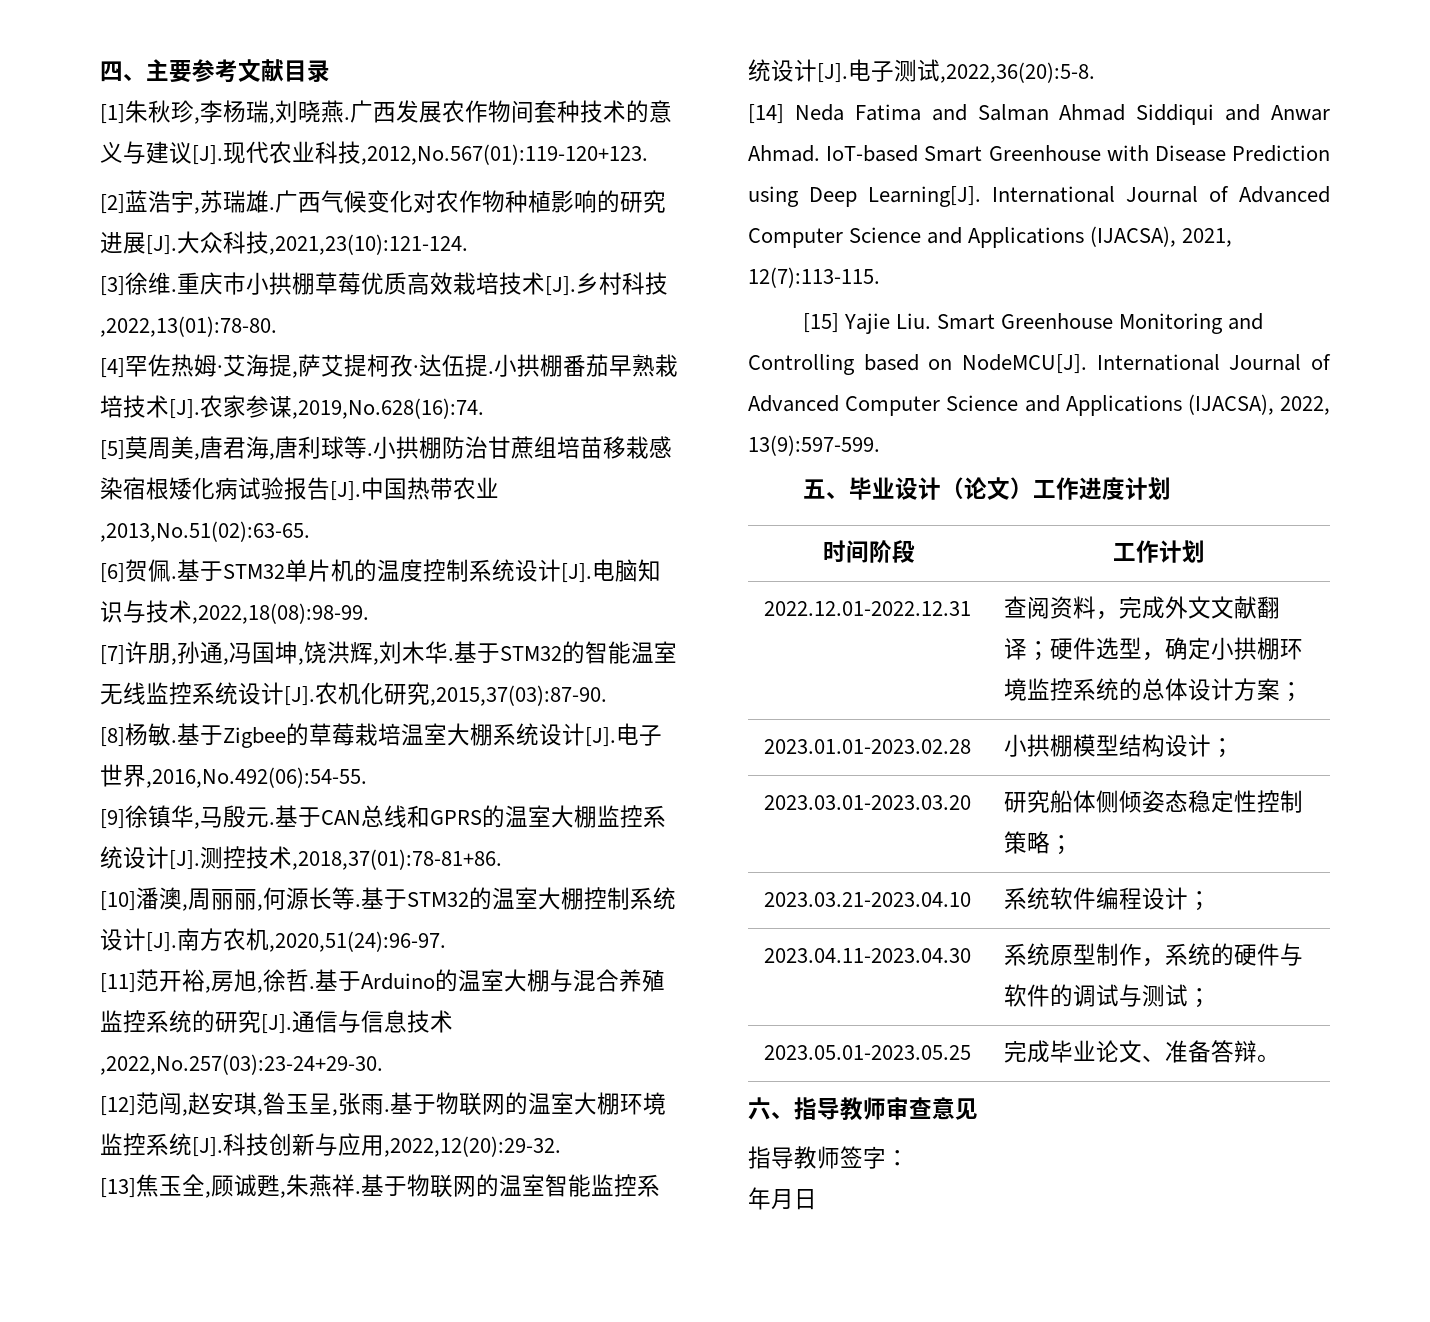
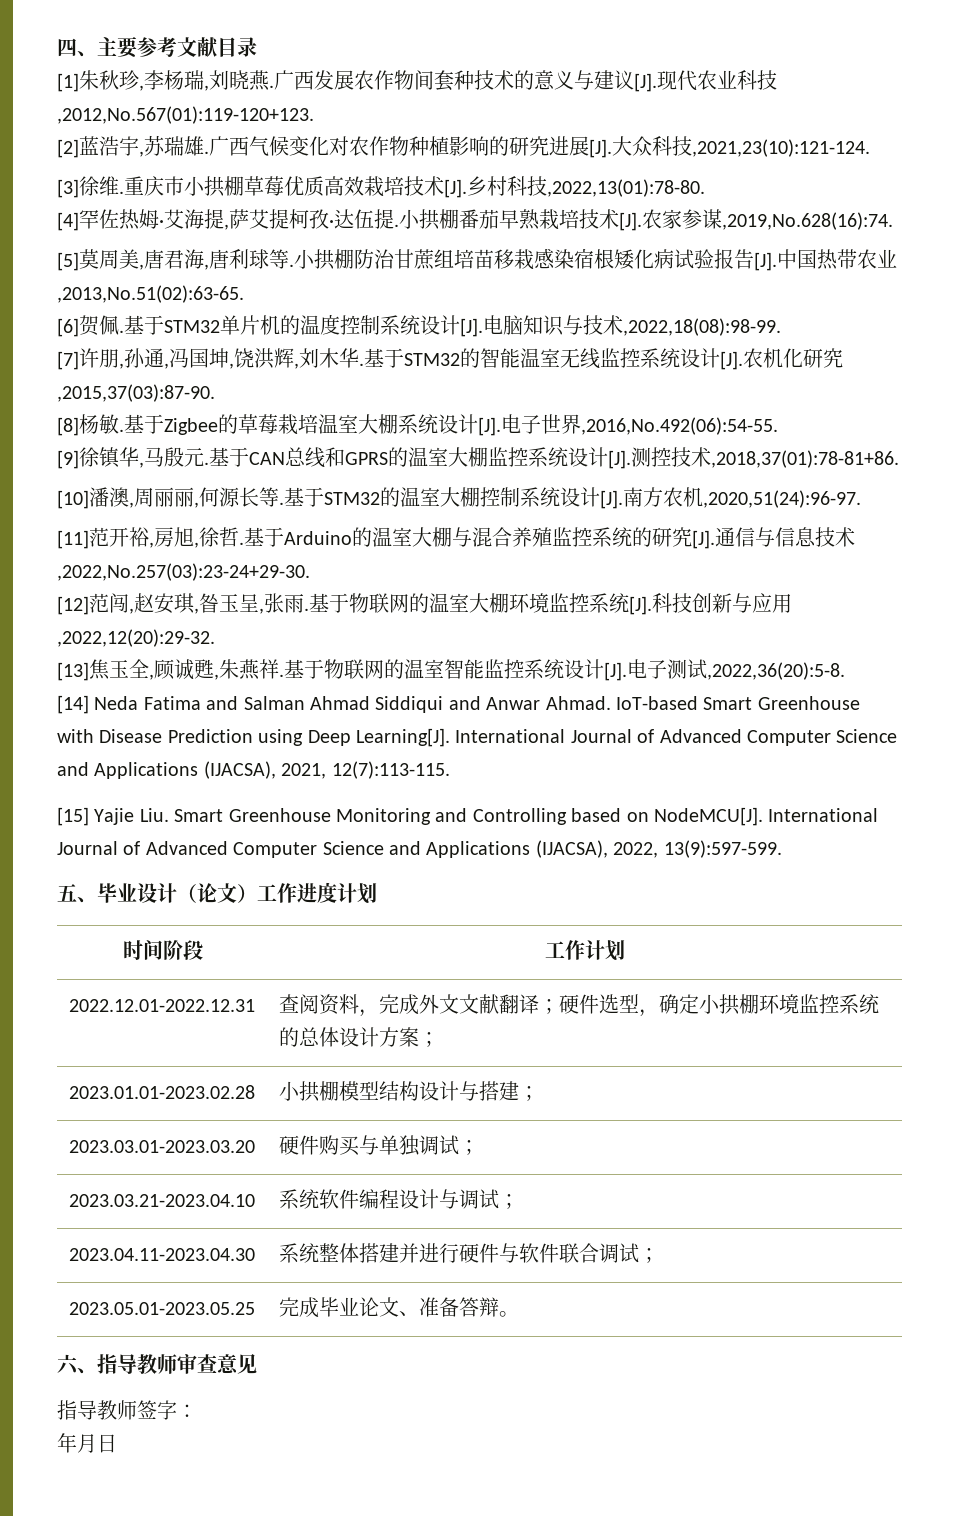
(1212, 745) none -> [458,1081,519,1101] 与搭建
[1004,790,1304,813] [1004,831,1051,854] 研究船体侧倾姿态稳定性控制策略 -> [278,1135,459,1156] 硬件购买与单独调试
(1189, 898) none -> [438,1189,499,1209] 与调试
[1050,943,1304,967] [1004,984,1166,1007] 原型制作，系统的硬件与软件的调试与测 -> [318,1243,619,1263] 整体搭建并进行硬件与软件联合调

